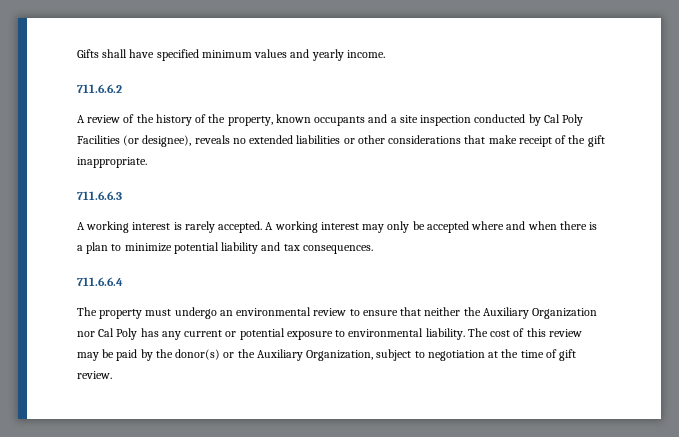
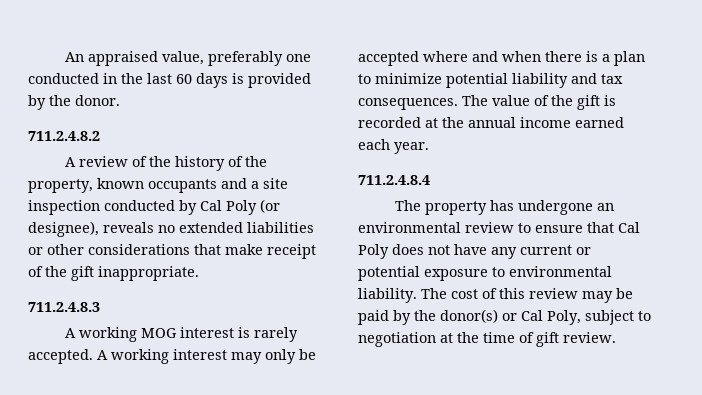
[77,49,385,61] [77,84,122,93] Gifts shall have specified minimum values and yearly income. // 711.6.6.2 -> [65,51,312,66] [28,73,311,88] [28,95,120,110] [28,131,100,141] An appraised value, preferably one conducted in the last 60 days is provided by the donor. // 711.2.4.8.2
[77,135,120,144] Facilities -> (257, 207) none
[77,191,122,200] [77,221,130,233] 711.6.6.3 // A working -> [28,302,100,312] [65,327,178,342] 711.2.4.8.3 // A working MOG
[77,277,123,286] // 711.6.6.4 -> [462,95,616,110] [358,117,624,128] [358,139,429,154] [358,175,430,185] The value of the gift is recorded at the annual income earned each year. // 711.2.4.8.4
[145,307,217,319] must undergo -> [490,200,594,215] has undergone
[424,307,598,319] [77,328,159,340] neither the Auxiliary Organization nor Cal Poly has -> [618,222,640,233] [358,244,487,259] Cal Poly does not have
[237,349,374,361] the Auxiliary Organization, -> [521,310,581,325] Cal Poly,

